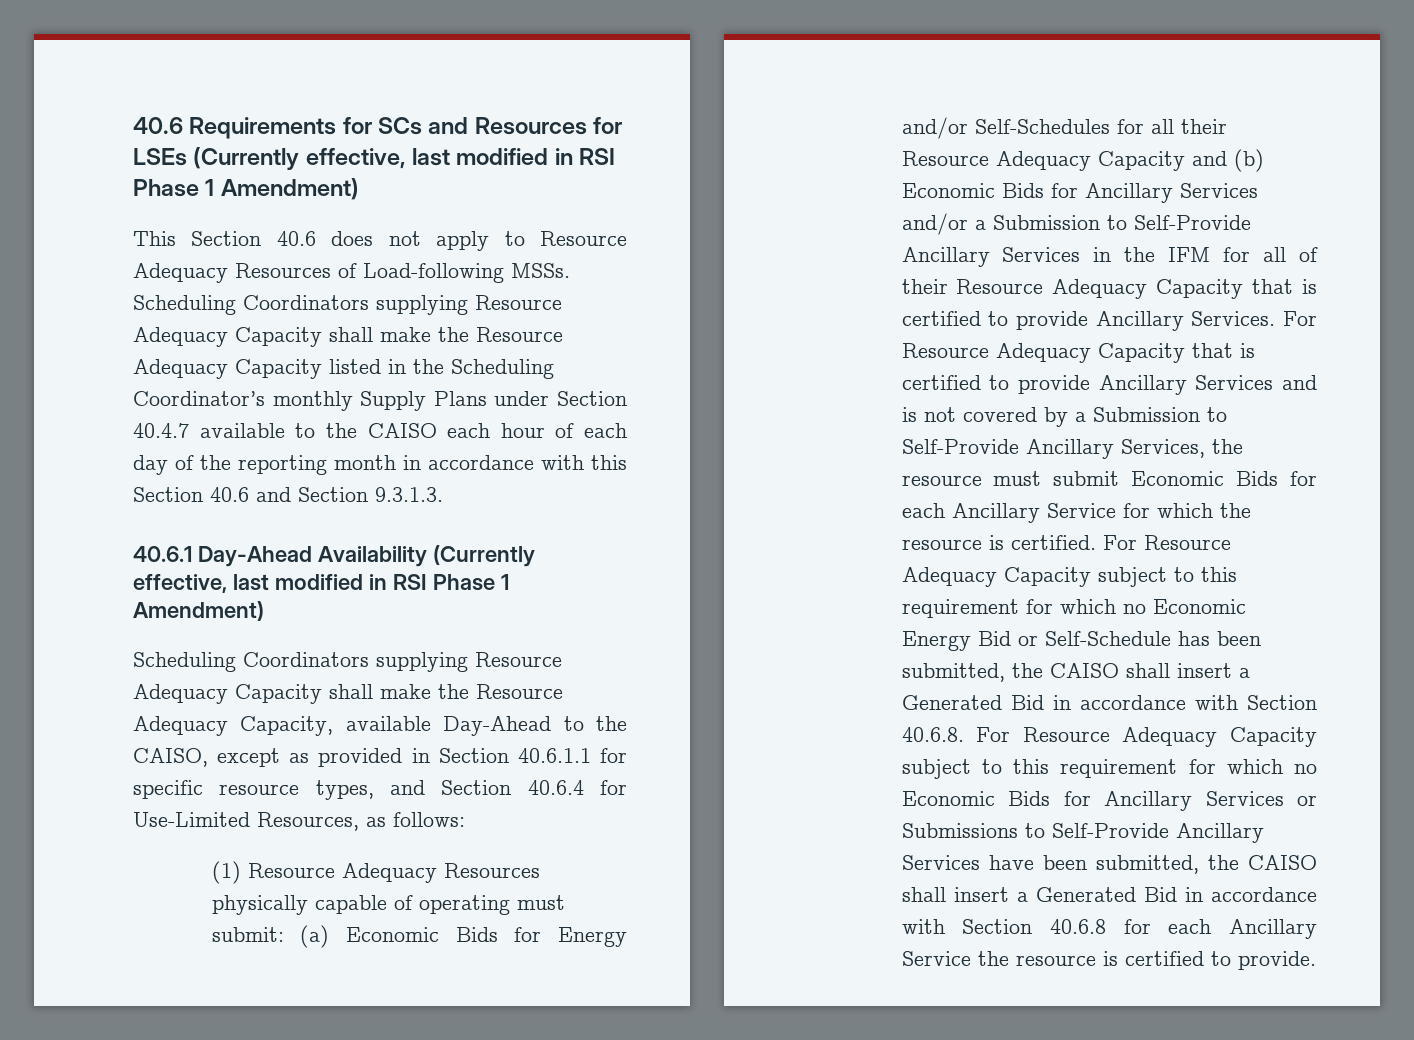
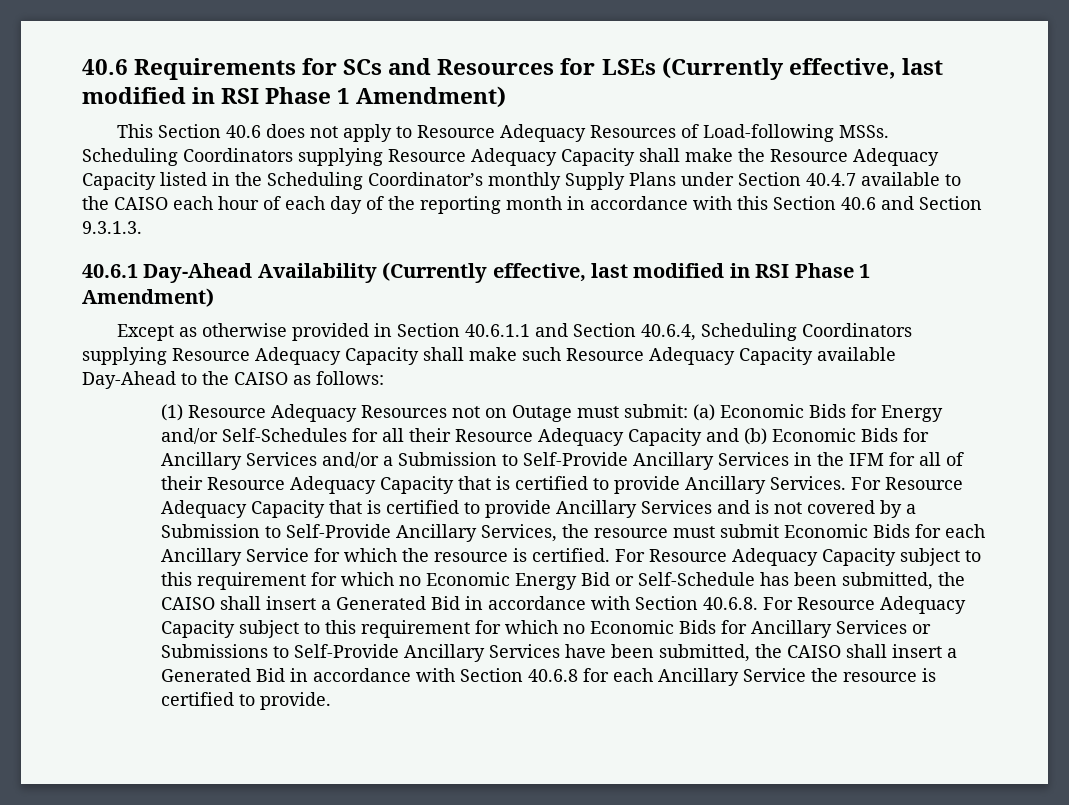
[133,652,562,672] [133,684,563,704] [133,716,334,736] Scheduling Coordinators supplying Resource Adequacy Capacity shall make the Resource Adequacy Capacity, -> [117,323,913,341] [82,347,813,365] Except as otherwise provided in Section 40.6.1.1 and Section 40.6.4, Scheduling Coordinators supplying Resource Adequacy Capacity shall make such Resource Adequacy Capacity
[133,748,628,767] [133,780,627,800] [133,812,359,831] CAISO, except as provided in Section 40.6.1.1 for specific resource types, and Section 40.6.4 for Use-Limited Resources, -> [234,372,288,385] CAISO
[211,895,510,915] physically capable of operating -> [451,405,572,422] not on Outage

